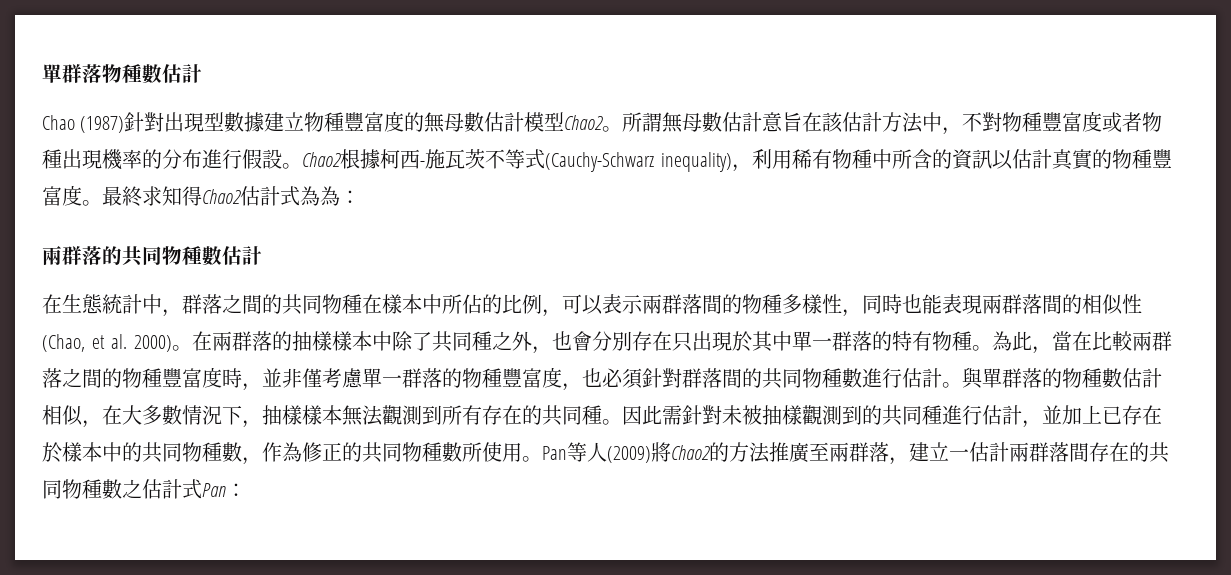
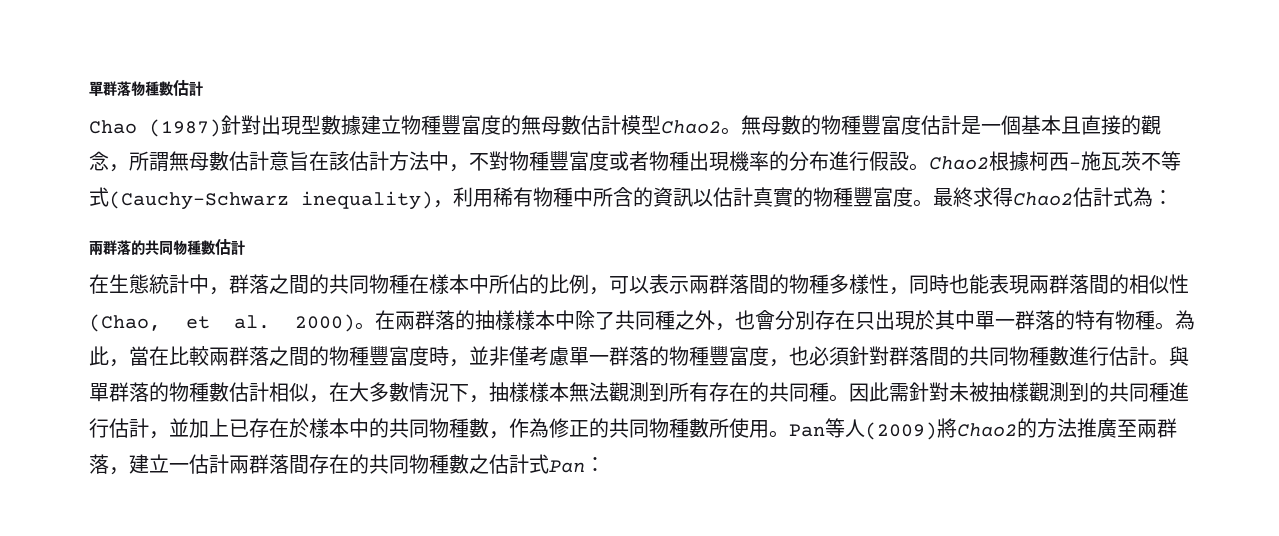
(623, 129) none -> [741,115,1161,135] [89,151,129,172] 無母數的物種豐富度估計是一個基本且直接的觀念，
[162,186,182,206] 知 -> (993, 197) none
[320,186,340,206] 為 -> (1153, 197) none

